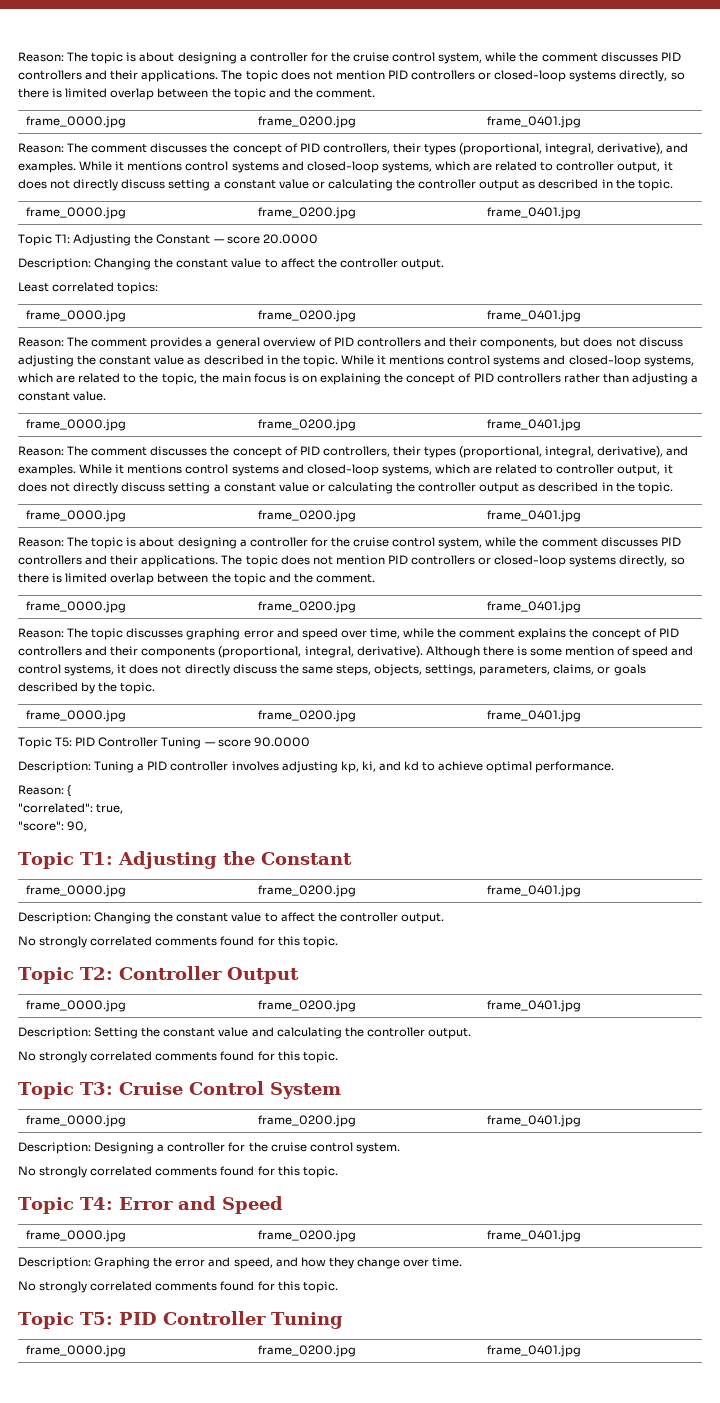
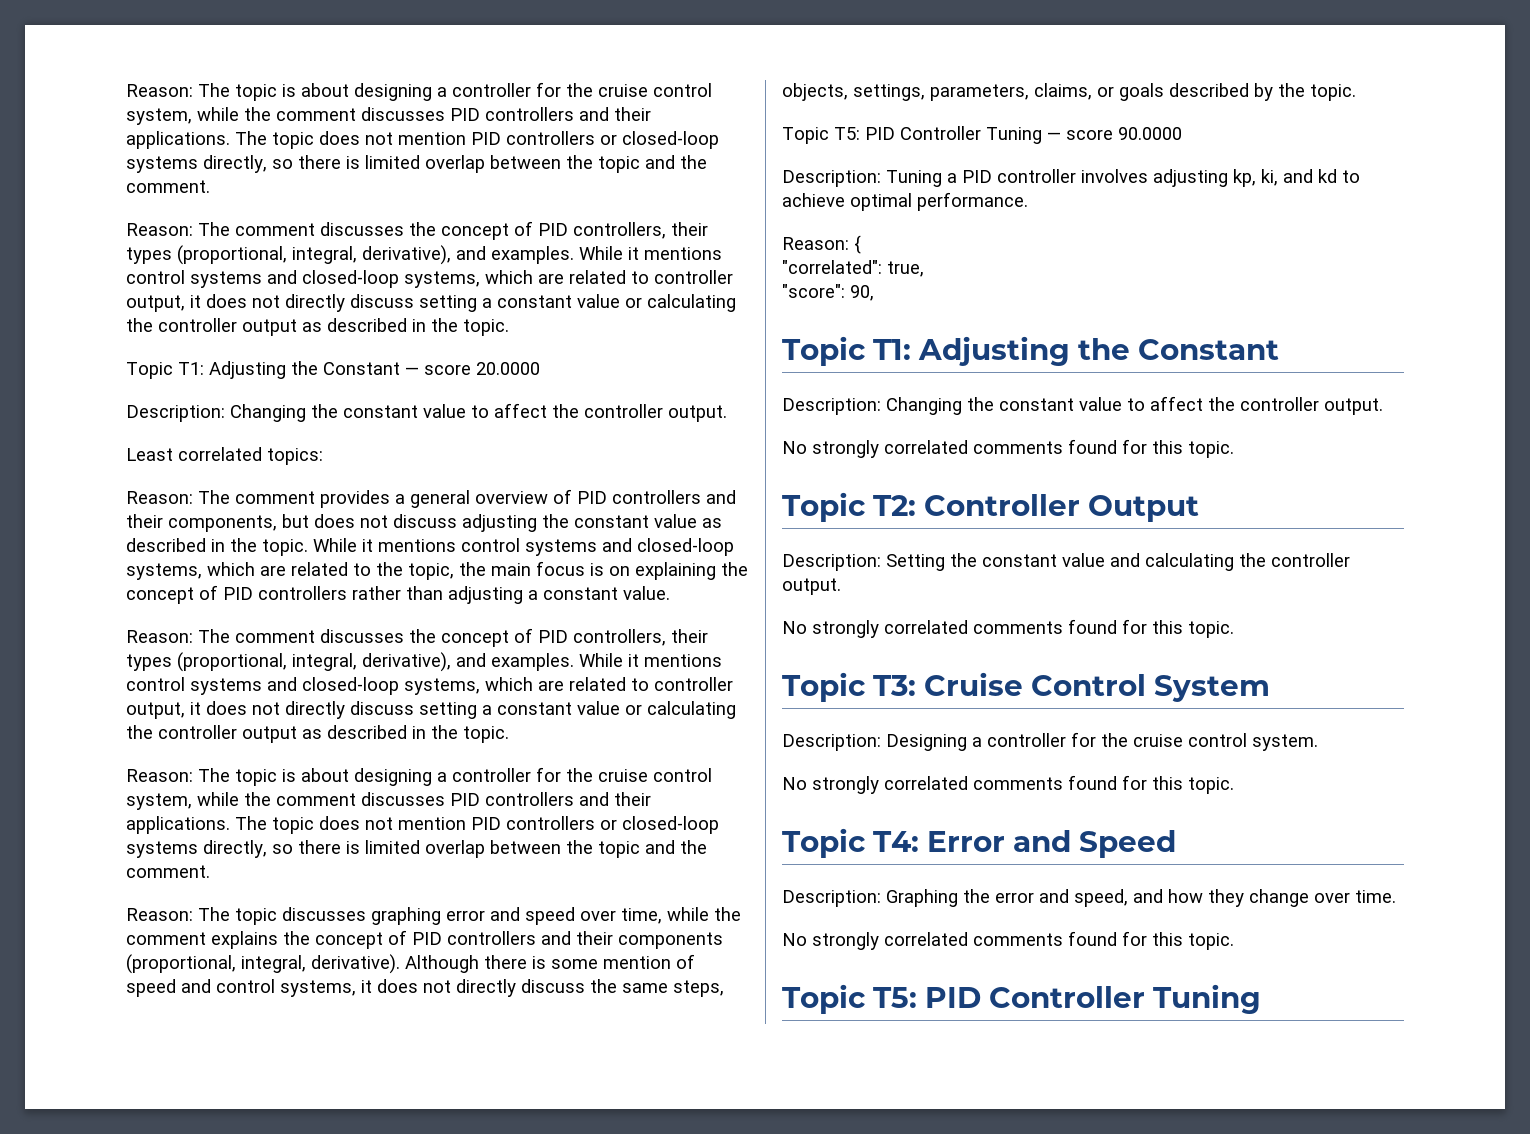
[26,116,127,128] [258,116,357,128] [487,116,582,128] // frame_0000.jpg | frame_0200.jpg | frame_0401.jpg -> (210, 186) none
[26,207,127,219] [258,207,357,219] [487,207,582,219] // frame_0000.jpg | frame_0200.jpg | frame_0401.jpg -> (509, 327) none
[26,310,127,322] [258,310,357,322] [487,310,582,322] // frame_0000.jpg | frame_0200.jpg | frame_0401.jpg -> (323, 456) none
[26,419,127,431] [258,419,357,431] [487,419,582,431] // frame_0000.jpg | frame_0200.jpg | frame_0401.jpg -> (670, 593) none
[26,510,127,522] [258,510,357,522] [487,510,582,522] // frame_0000.jpg | frame_0200.jpg | frame_0401.jpg -> (509, 734) none
[26,601,127,613] [258,601,357,613] [487,601,582,613] // frame_0000.jpg | frame_0200.jpg | frame_0401.jpg -> (210, 871) none
[26,710,127,722] [258,710,357,722] [487,710,582,722] // frame_0000.jpg | frame_0200.jpg | frame_0401.jpg -> (1356, 92) none
[26,885,127,897] [258,885,357,897] [487,885,582,897] // frame_0000.jpg | frame_0200.jpg | frame_0401.jpg -> (1279, 349) none
[26,1000,127,1012] [258,1000,357,1012] [487,1000,582,1012] // frame_0000.jpg | frame_0200.jpg | frame_0401.jpg -> (1199, 508) none
[26,1115,127,1127] [258,1115,357,1127] [487,1115,582,1127] // frame_0000.jpg | frame_0200.jpg | frame_0401.jpg -> (1270, 688) none
[26,1230,127,1242] [258,1230,357,1242] [487,1230,582,1242] // frame_0000.jpg | frame_0200.jpg | frame_0401.jpg -> (1176, 844) none
[26,1345,127,1357] [258,1345,357,1357] [487,1345,582,1357] // frame_0000.jpg | frame_0200.jpg | frame_0401.jpg -> (1261, 999) none

